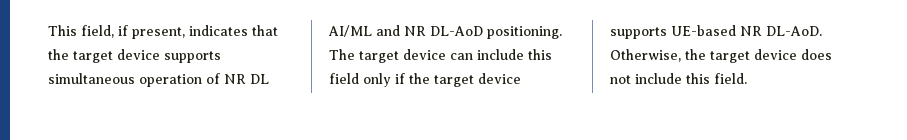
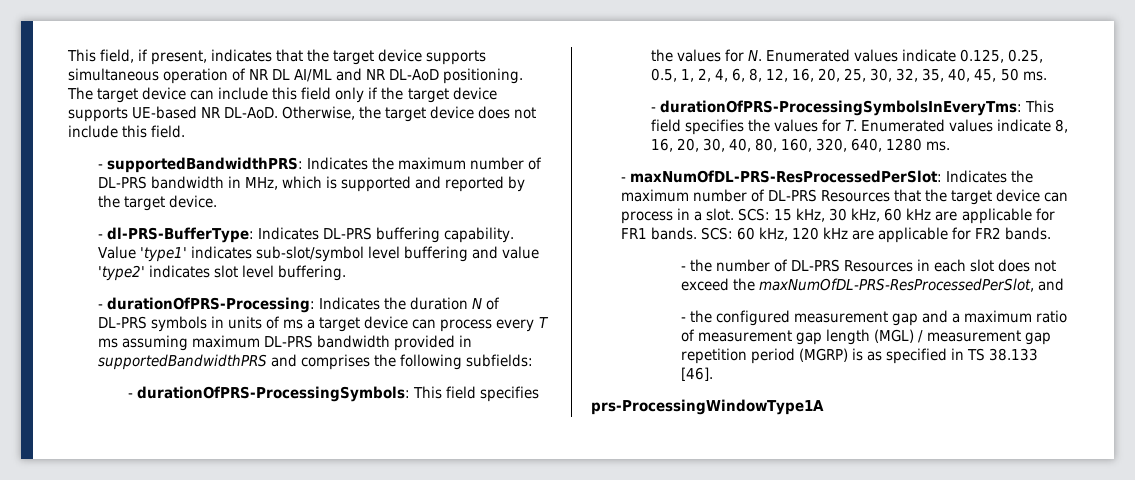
(747, 78) none -> [97,157,543,173] [97,176,526,192] [97,195,217,211] [97,227,515,243] [97,246,540,262] [97,265,347,281] [97,297,501,313] [97,316,549,332] [97,335,473,351] [97,354,534,370] [127,386,539,402] [650,49,1044,63] [650,68,1047,82] [650,100,1054,116] [650,119,1069,135] [650,138,951,152] [620,170,1034,183] [620,189,1069,205] [620,208,1055,224] [620,227,1052,243] [680,259,1057,272] [680,278,1064,292] [680,310,1068,326] [680,329,1052,345] [680,348,1039,364] [680,367,713,381] [591,399,824,415] // - supportedBandwidthPRS: Indicates the maximum number of DL-PRS bandwidth in MHz, which is supported and reported by the target device. // - dl-PRS-BufferType: Indicates DL-PRS buffering capability. Value 'type1' indicates sub-slot/symbol level buffering and value 'type2' indicates slot level buffering. // - durationOfPRS-Processing: Indicates the duration N of DL-PRS symbols in units of ms a target device can process every T ms assuming maximum DL-PRS bandwidth provided in supportedBandwidthPRS and comprises the following subfields: // - durationOfPRS-ProcessingSymbols: This field specifies the values for N. Enumerated values indicate 0.125, 0.25, 0.5, 1, 2, 4, 6, 8, 12, 16, 20, 25, 30, 32, 35, 40, 45, 50 ms. // - durationOfPRS-ProcessingSymbolsInEveryTms: This field specifies the values for T. Enumerated values indicate 8, 16, 20, 30, 40, 80, 160, 320, 640, 1280 ms. // - maxNumOfDL-PRS-ResProcessedPerSlot: Indicates the maximum number of DL-PRS Resources that the target device can process in a slot. SCS: 15 kHz, 30 kHz, 60 kHz are applicable for FR1 bands. SCS: 60 kHz, 120 kHz are applicable for FR2 bands. // - the number of DL-PRS Resources in each slot does not exceed the maxNumOfDL-PRS-ResProcessedPerSlot, and // - the configured measurement gap and a maximum ratio of measurement gap length (MGL) / measurement gap repetition period (MGRP) is as specified in TS 38.133 [46]. // prs-ProcessingWindowType1A

